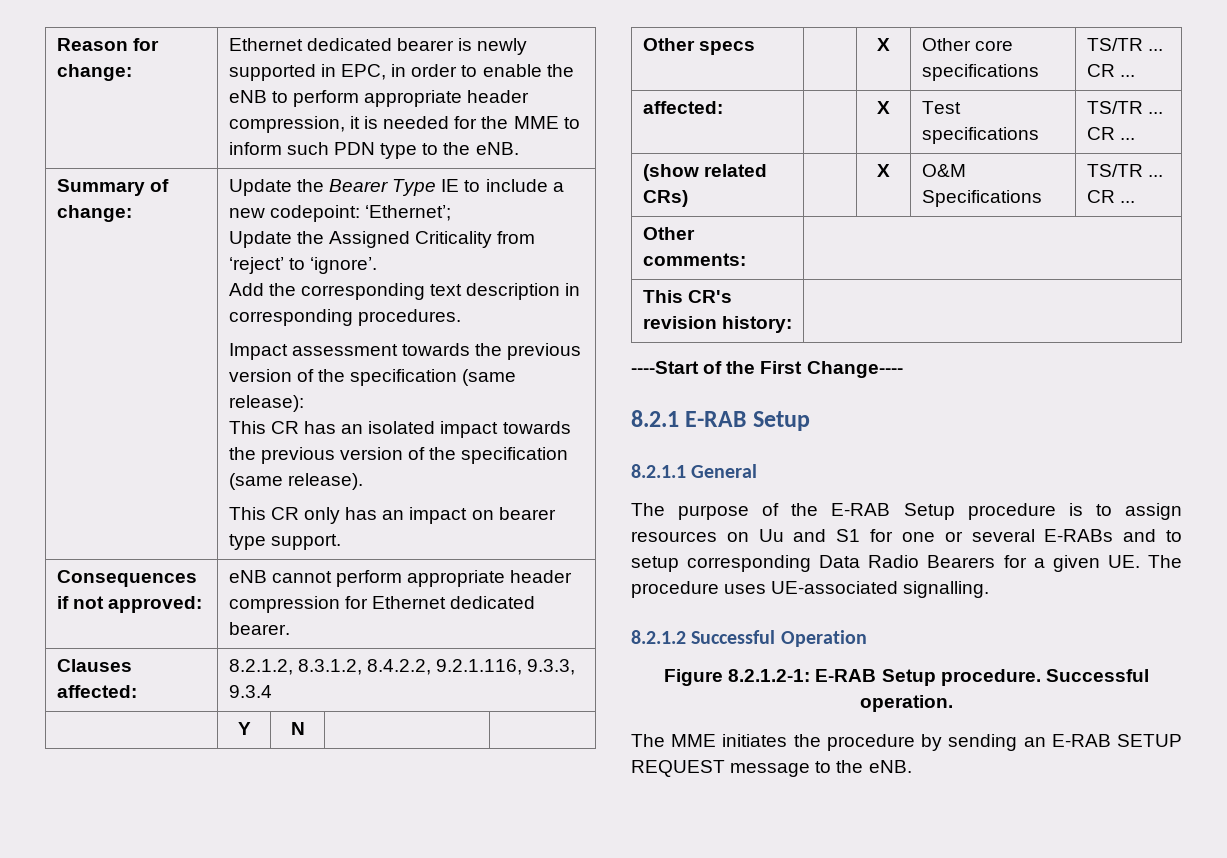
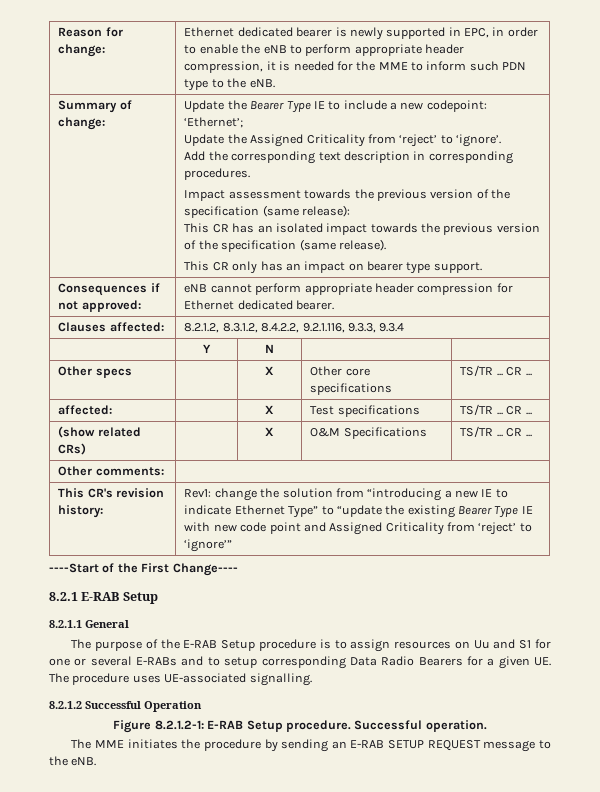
(792, 324) none -> [184,488,508,501] [184,505,533,518] [184,522,532,535] [184,539,233,552] Rev1: change the solution from “introducing a new IE to indicate Ethernet Type” to “update the existing Bearer Type IE with new code point and Assigned Criticality from ‘reject’ to ‘ignore’”

